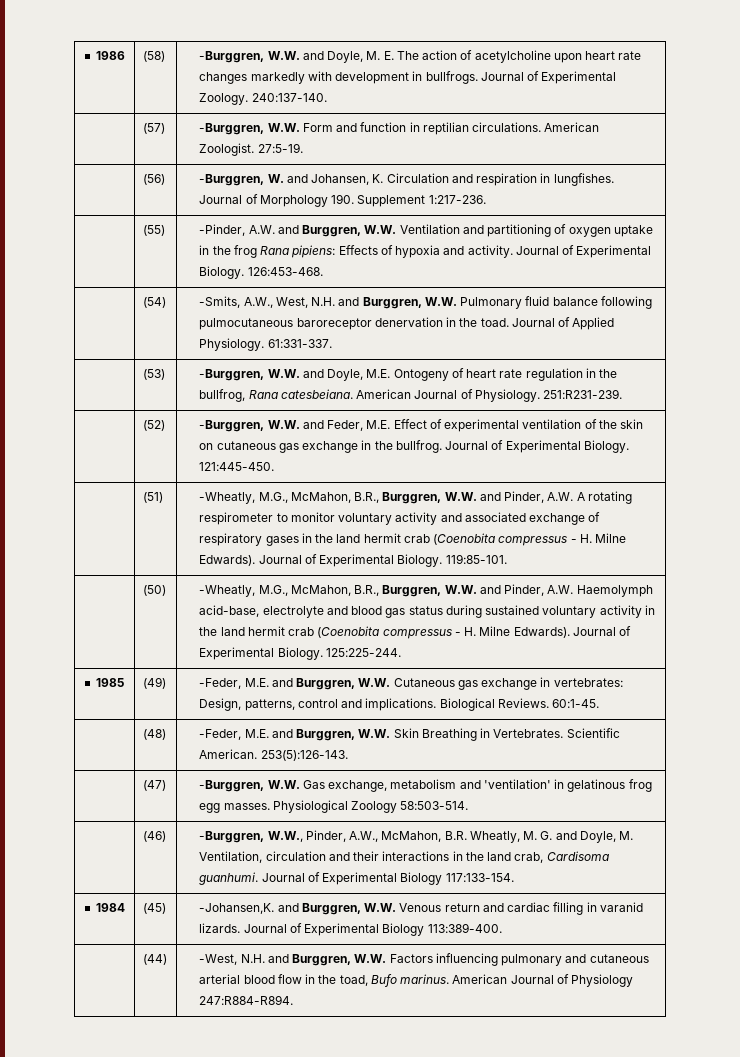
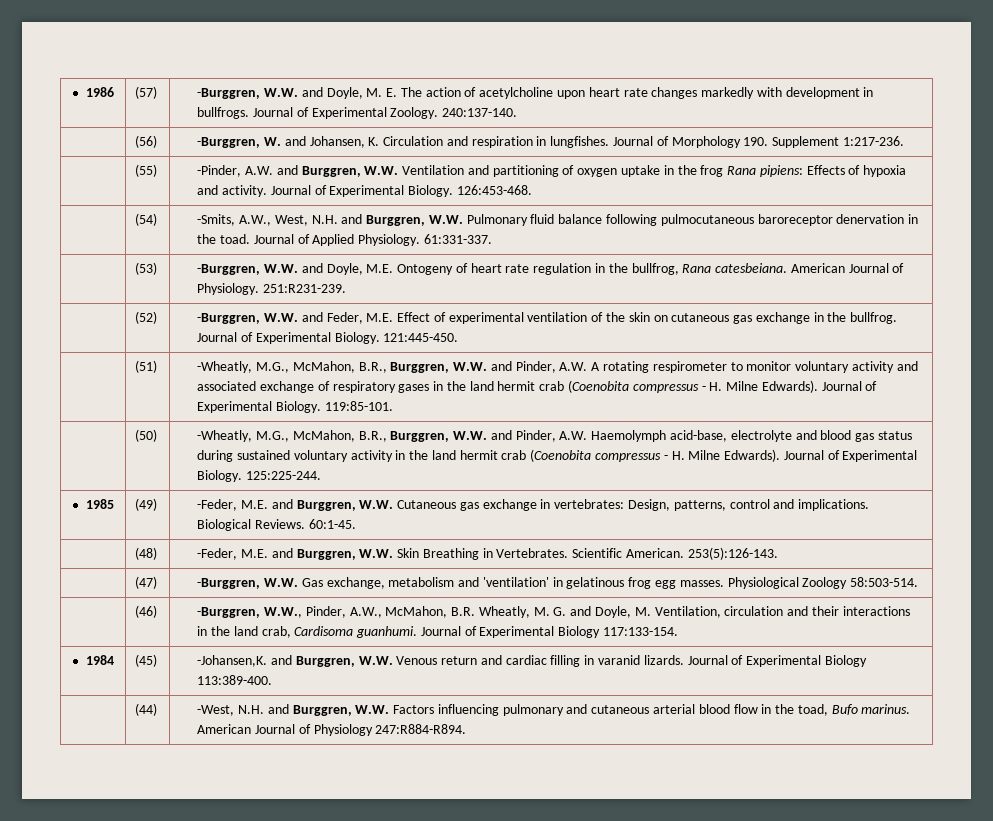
[142,51,165,62] (58) -> [135,86,158,99] (57)
[142,123,165,134] [199,122,600,135] [199,143,303,156] // | (57) | -Burggren, W.W. Form and function in reptilian circulations. American Zoologist. 27:5-19. -> (518, 112) none

